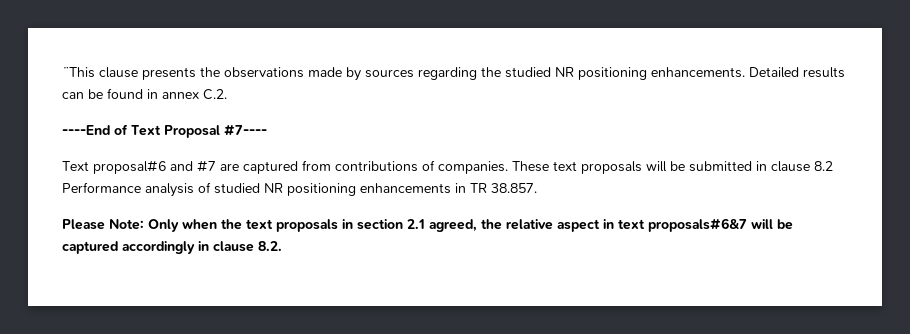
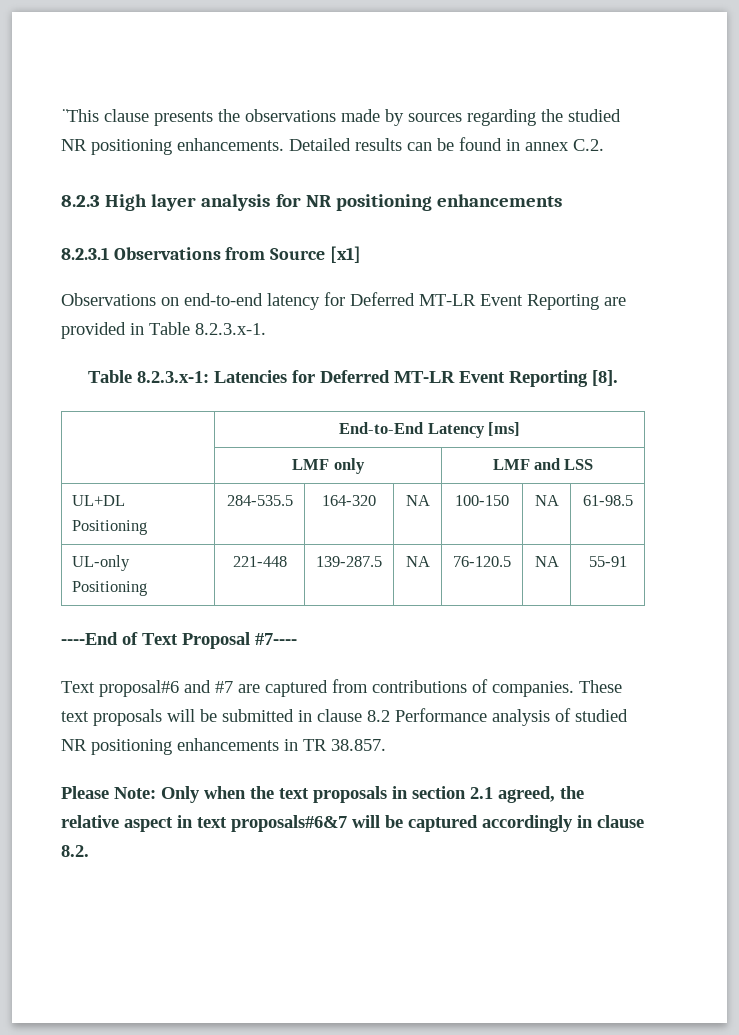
(227, 94) none -> [61,194,562,211] [61,246,361,263] [61,292,626,310] [61,322,266,339] [88,370,618,387] [339,422,520,438] [292,458,365,474] [492,458,594,470] [72,495,126,506] [72,520,148,535] [226,495,293,506] [322,495,376,506] [405,495,430,506] [455,495,509,506] [534,495,559,506] [582,495,633,506] [72,555,131,571] [72,581,148,596] [232,556,287,567] [316,556,382,567] [405,556,430,567] [453,556,511,567] [534,556,559,567] [588,556,627,567] // 8.2.3 High layer analysis for NR positioning enhancements // 8.2.3.1 Observations from Source [x1] // Observations on end-to-end latency for Deferred MT-LR Event Reporting are provided in Table 8.2.3.x-1. // Table 8.2.3.x-1: Latencies for Deferred MT-LR Event Reporting [8]. // | End-to-End Latency [ms] // | LMF only | LMF and LSS // UL+DL Positioning | 284-535.5 | 164-320 | NA | 100-150 | NA | 61-98.5 // UL-only Positioning | 221-448 | 139-287.5 | NA | 76-120.5 | NA | 55-91

